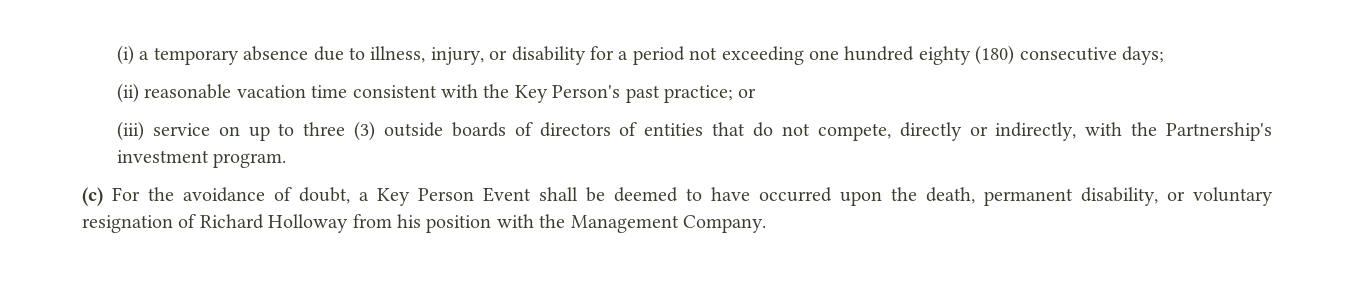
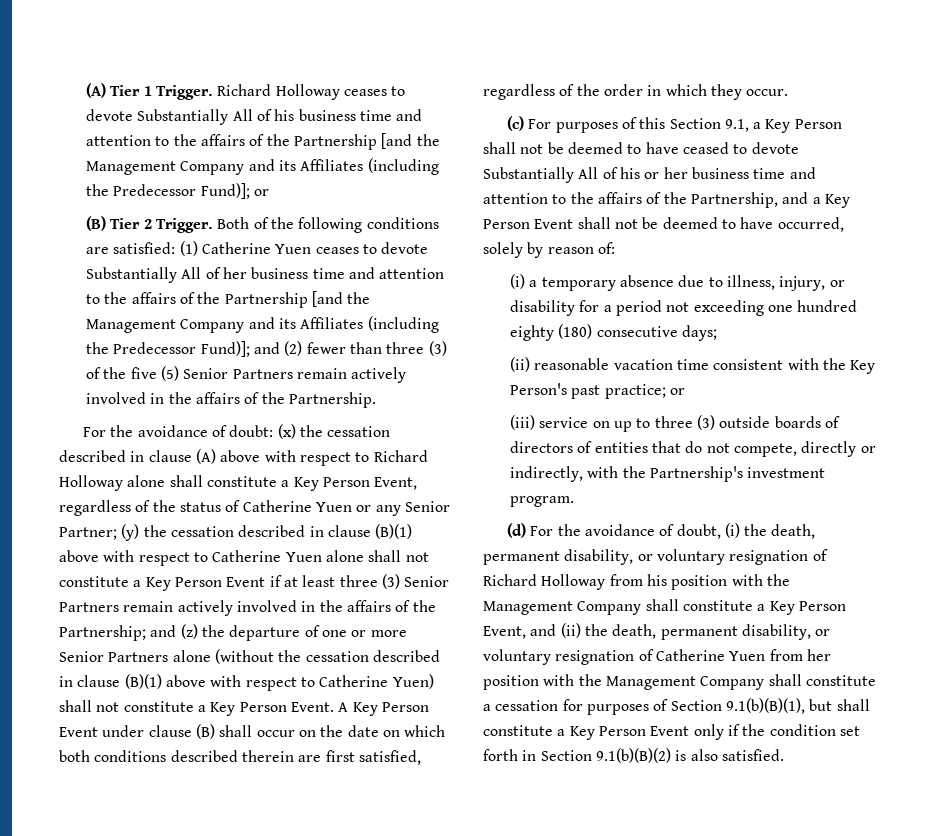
(116, 55) none -> [85,83,406,100] [85,109,423,125] [85,133,440,150] [85,158,439,175] [85,183,269,199] [85,216,439,233] [85,241,429,256] [85,267,445,283] [85,291,371,308] [85,316,439,333] [85,341,447,357] [85,366,407,383] [85,392,376,408] [82,424,391,439] [59,449,428,466] [59,475,418,491] [59,500,450,516] [59,524,413,541] [59,550,429,566] [59,574,450,591] [59,600,436,616] [59,624,407,641] [59,649,440,664] [59,674,434,691] [59,700,429,716] [59,724,446,739] [59,750,421,765] [483,84,789,100] [506,116,842,133] [483,142,799,154] [483,167,816,183] [483,192,850,208] [483,217,844,232] [483,242,615,258] (A) Tier 1 Trigger. Richard Holloway ceases to devote Substantially All of his business time and attention to the affairs of the Partnership [and the Management Company and its Affiliates (including the Predecessor Fund)]; or // (B) Tier 2 Trigger. Both of the following conditions are satisfied: (1) Catherine Yuen ceases to devote Substantially All of her business time and attention to the affairs of the Partnership [and the Management Company and its Affiliates (including the Predecessor Fund)]; and (2) fewer than three (3) of the five (5) Senior Partners remain actively involved in the affairs of the Partnership. // For the avoidance of doubt: (x) the cessation described in clause (A) above with respect to Richard Holloway alone shall constitute a Key Person Event, regardless of the status of Catherine Yuen or any Senior Partner; (y) the cessation described in clause (B)(1) above with respect to Catherine Yuen alone shall not constitute a Key Person Event if at least three (3) Senior Partners remain actively involved in the affairs of the Partnership; and (z) the departure of one or more Senior Partners alone (without the cessation described in clause (B)(1) above with respect to Catherine Yuen) shall not constitute a Key Person Event. A Key Person Event under clause (B) shall occur on the date on which both conditions described therein are first satisfied, regardless of the order in which they occur. // (c) For purposes of this Section 9.1, a Key Person shall not be deemed to have ceased to devote Substantially All of his or her business time and attention to the affairs of the Partnership, and a Key Person Event shall not be deemed to have occurred, solely by reason of: //
[82,187,103,206] (c) -> [506,523,526,538] (d)
[359,187,882,206] a Key Person Event shall be deemed to have occurred upon -> [724,523,740,538] (i)
[682,215,766,233] Company. -> [577,599,846,615] [483,623,831,640] [483,649,831,665] [483,674,876,690] [483,698,870,715] [483,724,860,740] [483,748,784,763] Company shall constitute a Key Person Event, and (ii) the death, permanent disability, or voluntary resignation of Catherine Yuen from her position with the Management Company shall constitute a cessation for purposes of Section 9.1(b)(B)(1), but shall constitute a Key Person Event only if the condition set forth in Section 9.1(b)(B)(2) is also satisfied.

